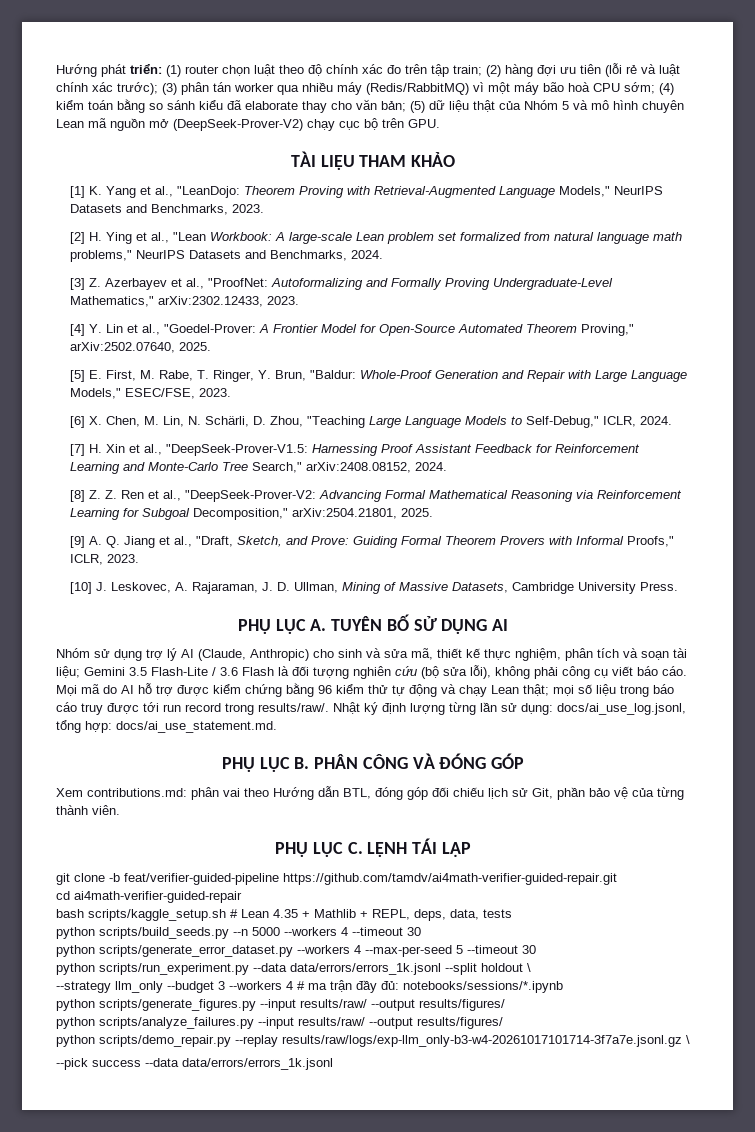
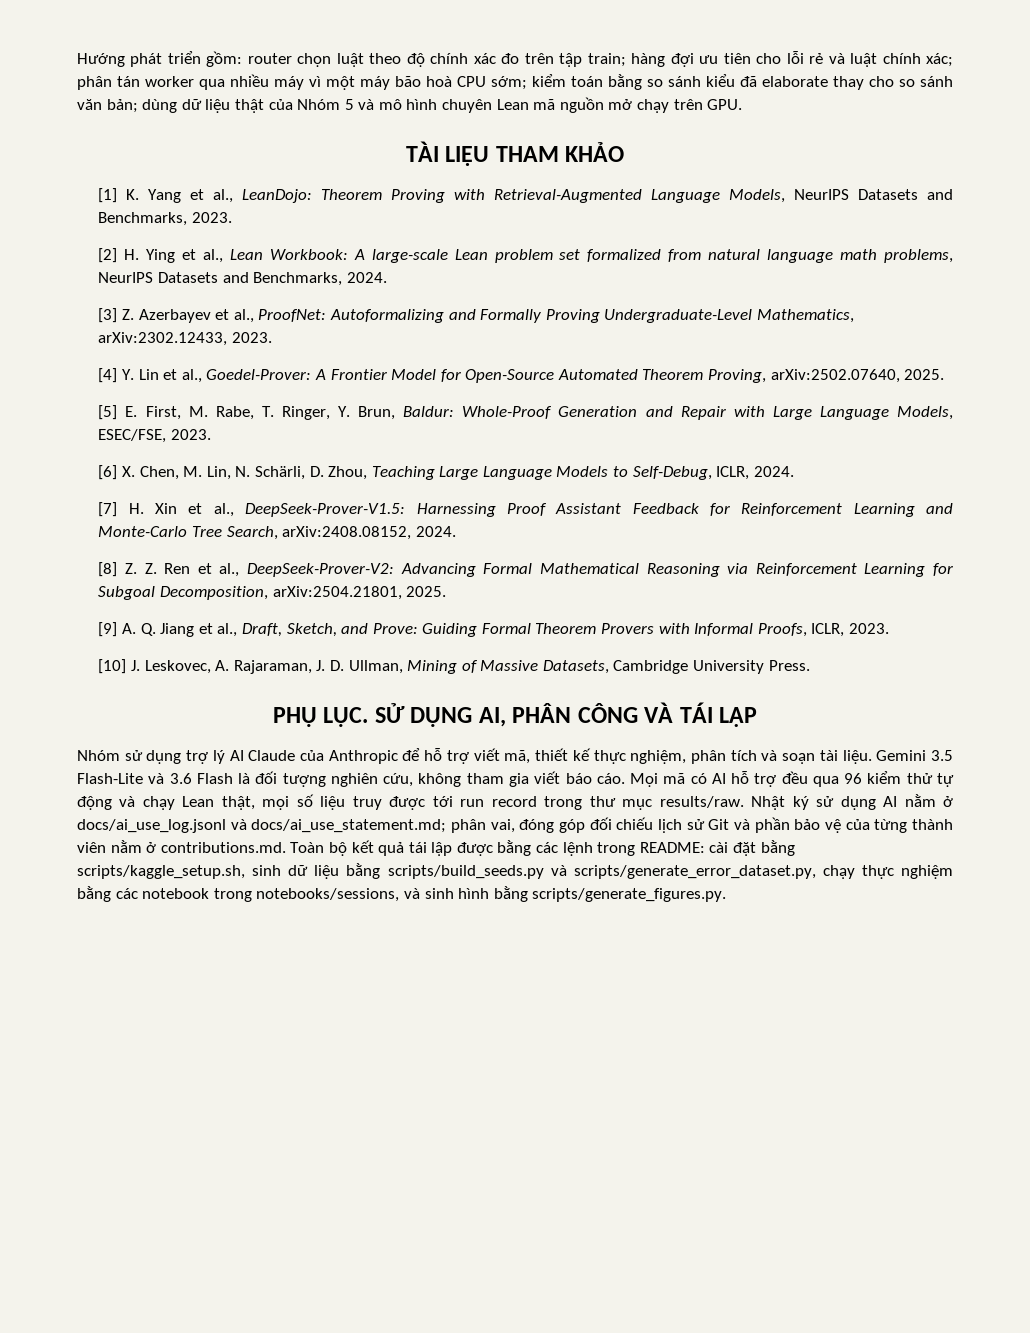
[130,63,181,77] triển: (1) -> [167,51,243,67] triển gồm:
[486,65,501,77] (2) -> (626, 60) none
[605,63,622,77] (lỗi -> [756,51,804,64] cho lỗi
[92,82,177,95] xác trước); (3) -> [926,53,954,67] xác;
[366,83,469,95] (Redis/RabbitMQ) -> (304, 83) none
[659,83,674,95] (4) -> (527, 83) none
(352, 105) none -> [899,76,953,87] so sánh
[410,101,425,113] (5) -> [142,99,178,113] dùng
[173,118,378,131] (DeepSeek-Prover-V2) chạy cục bộ -> [637,99,670,113] chạy
[177,186,241,198] "LeanDojo: -> [242,189,313,203] LeanDojo:
[559,186,611,197] Models," -> [729,189,786,203] Models,
[173,232,207,241] "Lean -> [229,249,263,260] Lean
[70,250,133,262] problems," -> [884,249,953,263] problems,
[208,278,269,287] "ProofNet: -> [258,309,327,322] ProofNet:
[70,296,155,307] Mathematics," -> [756,309,854,323] Mathematics,
[164,324,257,333] "Goedel-Prover: -> [206,369,312,380] Goedel-Prover:
[581,324,635,336] Proving," -> [708,369,767,383] Proving,
[310,370,357,379] "Baldur: -> [403,406,455,417] Baldur:
[70,388,122,399] Models," -> [896,406,953,420] Models,
[307,416,366,428] "Teaching -> [371,466,435,480] Teaching
[526,416,600,428] Self-Debug," -> [632,466,712,480] Self-Debug,
[166,444,309,456] "DeepSeek-Prover-V1.5: -> [245,503,406,517] DeepSeek-Prover-V1.5:
[252,462,303,473] Search," -> [226,526,278,540] Search,
[185,490,317,502] "DeepSeek-Prover-V2: -> [247,563,395,577] DeepSeek-Prover-V2:
[193,508,289,520] Decomposition," -> [159,586,268,600] Decomposition,
[196,536,234,547] "Draft, -> [241,623,282,637] Draft,
[627,536,675,547] Proofs," -> [757,623,807,637] Proofs,
[275,614,509,634] LỤC A. TUYÊN BỐ SỬ DỤNG AI -> [323,702,758,727] LỤC. SỬ DỤNG AI, PHÂN CÔNG VÀ TÁI LẬP
[198,648,408,661] (Claude, Anthropic) cho sinh và sửa -> [248,748,500,764] Claude của Anthropic để hỗ trợ viết
[56,666,80,678] liệu; -> [842,750,872,764] liệu.
[212,667,216,676] / -> [148,773,165,784] và
[395,665,608,679] cứu (bộ sửa lỗi), không phải công cụ -> [383,773,529,787] cứu, không tham gia
[103,685,117,694] do -> [690,773,707,784] có
[177,683,314,697] được kiểm chứng bằng -> [781,771,839,787] đều qua
[523,684,549,696] thật; -> [221,796,255,810] thật,
[620,684,674,697] [56,702,77,712] trong báo cáo -> (346, 803) none
[258,702,686,715] [56,720,277,733] [221,753,525,772] [56,786,371,800] results/raw/. Nhật ký định lượng từng lần sử dụng: docs/ai_use_log.jsonl, tổng hợp: docs/ai_use_statement.md. // PHỤ LỤC B. PHÂN CÔNG VÀ ĐÓNG GÓP // Xem contributions.md: phân vai theo Hướng dẫn BTL, -> [589,794,954,810] [77,819,515,833] thư mục results/raw. Nhật ký sử dụng AI nằm ở docs/ai_use_log.jsonl và docs/ai_use_statement.md; phân vai,
[532,788,553,799] Git, -> [708,819,750,830] Git và
[92,805,120,815] [275,838,471,857] [56,873,617,885] [56,891,242,903] [56,909,512,921] [56,927,421,939] [56,945,536,957] [56,963,531,975] [56,980,563,993] [56,999,505,1011] [56,1017,503,1029] [56,1035,690,1047] [56,1058,333,1070] viên. // PHỤ LỤC C. LỆNH TÁI LẬP // git clone -b feat/verifier-guided-pipeline https://github.com/tamdv/ai4math-verifier-guided-repair.git // cd ai4math-verifier-guided-repair // bash scripts/kaggle_setup.sh # Lean 4.35 + Mathlib + REPL, deps, data, tests // python scripts/build_seeds.py --n 5000 --workers 4 --timeout 30 // python scripts/generate_error_dataset.py --workers 4 --max-per-seed 5 --timeout 30 // python scripts/run_experiment.py --data data/errors/errors_1k.jsonl --split holdout \ // --strategy llm_only --budget 3 --workers 4 # ma trận đầy đủ: notebooks/sessions/*.ipynb // python scripts/generate_figures.py --input results/raw/ --output results/figures/ // python scripts/analyze_failures.py --input results/raw/ --output results/figures/ // python scripts/demo_repair.py --replay results/raw/logs/exp-llm_only-b3-w4-20261017101714-3f7a7e.jsonl.gz \ // --pick success --data data/errors/errors_1k.jsonl -> [77,840,795,856] [77,863,954,879] [77,886,727,902] viên nằm ở contributions.md. Toàn bộ kết quả tái lập được bằng các lệnh trong README: cài đặt bằng scripts/kaggle_setup.sh, sinh dữ liệu bằng scripts/build_seeds.py và scripts/generate_error_dataset.py, chạy thực nghiệm bằng các notebook trong notebooks/sessions, và sinh hình bằng scripts/generate_figures.py.

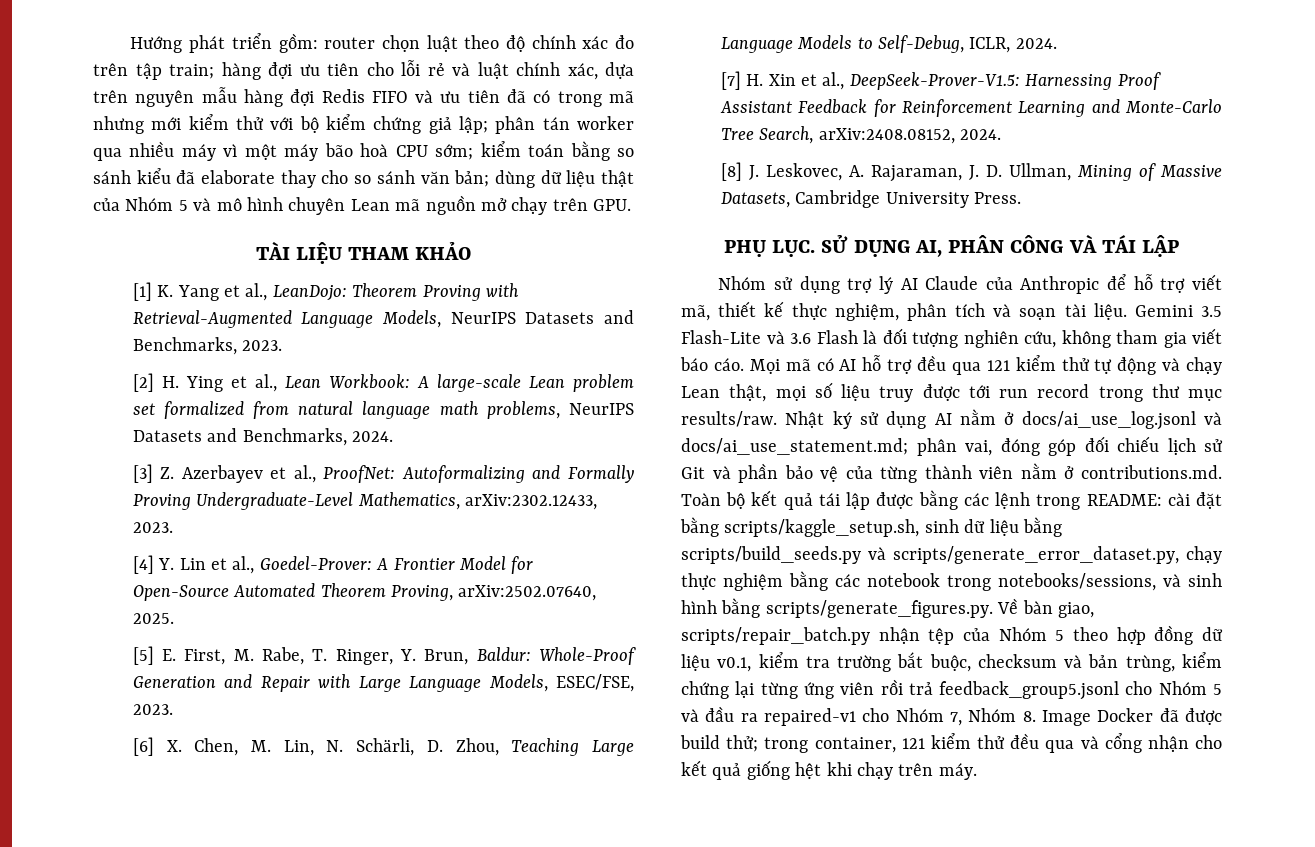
[926,53,954,67] xác; -> [567,62,634,80] [93,87,634,107] [93,114,488,134] xác, dựa trên nguyên mẫu hàng đợi Redis FIFO và ưu tiên đã có trong mã nhưng mới kiểm thử với bộ kiểm chứng giả lập;
[124,563,953,577] [98,586,447,600] [98,622,890,637] [98,659,127,674] Z. Z. Ren et al., DeepSeek-Prover-V2: Advancing Formal Mathematical Reasoning via Reinforcement Learning for Subgoal Decomposition, arXiv:2504.21801, 2025. // [9] A. Q. Jiang et al., Draft, Sketch, and Prove: Guiding Formal Theorem Provers with Informal Proofs, ICLR, 2023. // [10] -> (742, 171) none
[844,773,863,784] 96 -> [986,360,1010,371] 121
(727, 895) none -> [997,598,1094,618] [681,625,1223,645] [681,652,1222,672] [681,679,1222,700] [681,706,1222,726] [680,733,1222,753] [681,760,977,780] Về bàn giao, scripts/repair_batch.py nhận tệp của Nhóm 5 theo hợp đồng dữ liệu v0.1, kiểm tra trường bắt buộc, checksum và bản trùng, kiểm chứng lại từng ứng viên rồi trả feedback_group5.jsonl cho Nhóm 5 và đầu ra repaired-v1 cho Nhóm 7, Nhóm 8. Image Docker đã được build thử; trong container, 121 kiểm thử đều qua và cổng nhận cho kết quả giống hệt khi chạy trên máy.

